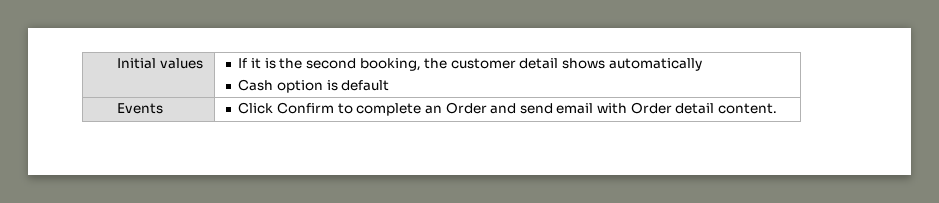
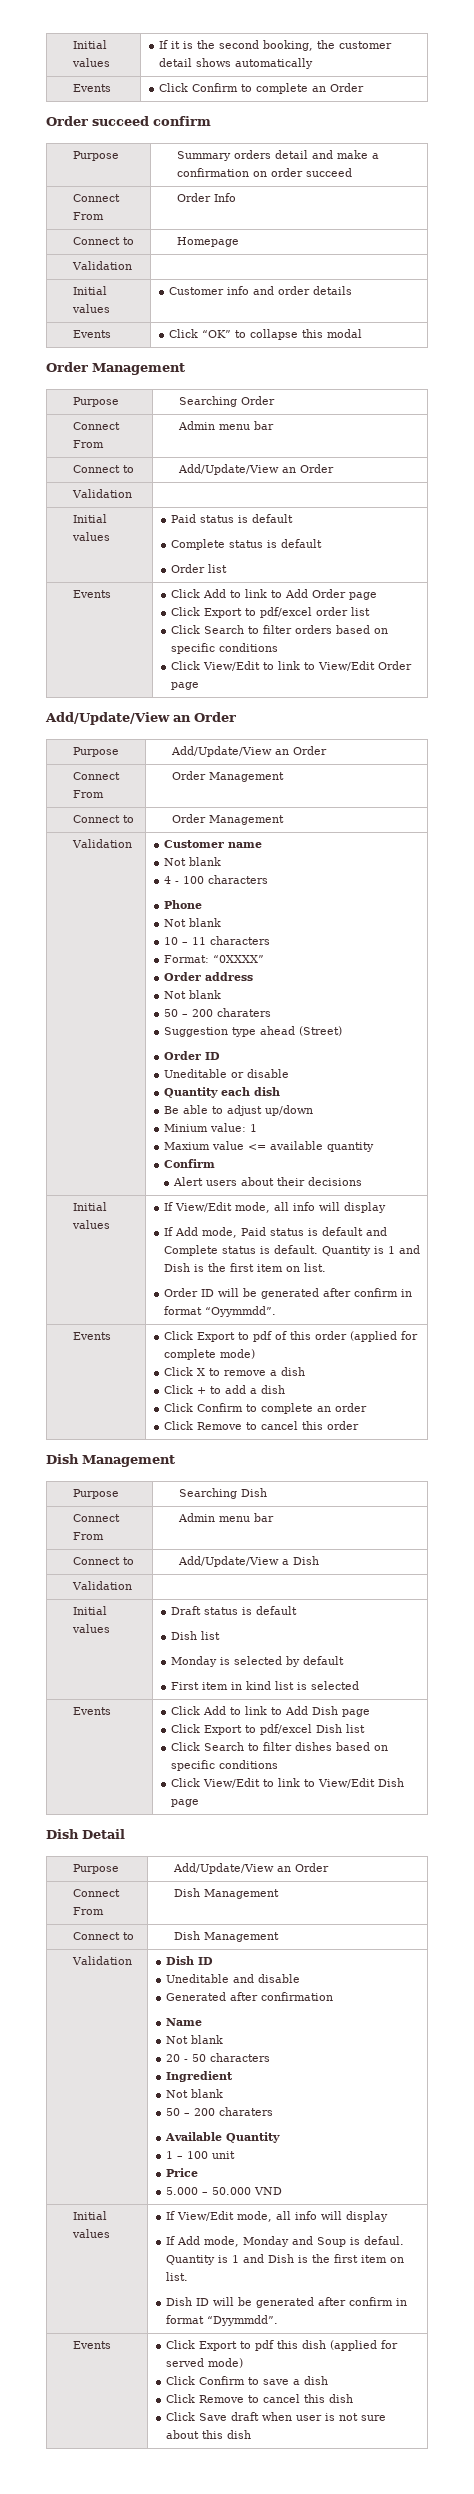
[238,79,390,93] // Cash option is default -> (313, 63) none
[490,102,778,114] and send email with Order detail content. -> [46,116,211,126] [72,151,119,161] [176,150,379,161] [176,168,352,177] [72,194,120,202] [72,212,104,220] [176,193,236,202] [72,237,134,245] [176,237,239,247] [71,261,132,270] [72,286,107,295] [71,304,110,313] [168,286,352,295] [72,330,111,338] [168,329,362,340] [46,362,185,375] [72,397,119,407] [178,396,275,407] [72,422,120,430] [72,440,104,448] [177,421,274,430] [72,465,134,473] [177,464,334,475] [71,489,132,498] [72,514,107,523] [71,532,110,541] [170,514,293,523] [170,539,322,550] [170,564,227,573] [72,590,111,598] [170,589,377,600] [170,607,370,618] [170,625,388,634] [170,643,278,654] [170,661,412,671] [170,682,199,690] [45,712,236,725] [72,747,119,757] [170,746,327,757] [72,772,120,780] [72,790,104,798] [171,771,284,782] [72,815,134,823] [171,814,284,825] [71,839,132,848] [163,840,262,848] [163,857,221,866] [163,875,268,884] [163,900,202,909] [163,918,221,927] [163,936,270,945] [163,955,264,963] [163,972,253,981] [163,990,221,999] [163,1008,271,1017] [163,1026,342,1037] [163,1051,220,1060] [163,1069,289,1078] [163,1087,280,1098] [163,1105,313,1116] [163,1123,257,1132] [163,1141,374,1152] [163,1159,215,1168] [172,1177,362,1186] [72,1202,107,1211] [71,1220,110,1229] [163,1202,386,1213] [163,1227,387,1238] [163,1245,420,1256] [163,1263,326,1272] [163,1288,412,1299] [163,1306,276,1317] [72,1332,111,1340] [163,1331,418,1342] [163,1349,255,1360] [163,1367,305,1376] [163,1385,285,1394] [163,1403,367,1414] [163,1421,359,1430] [46,1454,175,1467] [72,1489,119,1499] [178,1488,267,1499] [72,1514,120,1522] [72,1532,104,1540] [177,1513,274,1522] [72,1557,134,1565] [177,1556,319,1567] [71,1581,132,1590] [72,1606,107,1615] [71,1624,110,1633] [170,1606,297,1615] [170,1631,220,1640] [170,1656,344,1667] [170,1681,359,1690] [72,1707,111,1715] [170,1706,370,1717] [170,1724,365,1735] [170,1742,388,1751] [170,1760,278,1771] [170,1778,404,1788] [170,1799,199,1807] [46,1829,125,1839] [72,1864,119,1874] [172,1863,329,1874] [72,1889,120,1897] [72,1907,104,1915] [173,1888,279,1899] [72,1932,134,1940] [173,1931,279,1942] [71,1956,132,1965] [165,1956,213,1965] [165,1974,300,1983] [165,1992,333,2001] [165,2018,202,2026] [165,2035,223,2044] [165,2053,270,2062] [165,2071,233,2082] [165,2089,223,2098] [165,2107,273,2116] [164,2132,280,2143] [165,2151,235,2159] [165,2168,198,2177] [165,2187,282,2195] [72,2211,107,2220] [71,2229,110,2238] [165,2211,388,2222] [165,2236,404,2247] [165,2254,404,2265] [165,2272,188,2281] [165,2297,407,2308] [165,2315,278,2326] [72,2341,111,2349] [165,2340,398,2351] [165,2358,243,2368] [165,2376,328,2385] [165,2394,353,2403] [165,2412,386,2421] [165,2430,251,2439] // Order succeed confirm // Purpose | Summary orders detail and make a confirmation on order succeed // Connect From | Order Info // Connect to | Homepage // Validation | // Initial values | Customer info and order details // Events | Click “OK” to collapse this modal // Order Management // Purpose | Searching Order // Connect From | Admin menu bar // Connect to | Add/Update/View an Order // Validation | // Initial values | Paid status is default // Complete status is default // Order list // Events | Click Add to link to Add Order page // Click Export to pdf/excel order list // Click Search to filter orders based on specific conditions // Click View/Edit to link to View/Edit Order page // Add/Update/View an Order // Purpose | Add/Update/View an Order // Connect From | Order Management // Connect to | Order Management // Validation | Customer name // Not blank // 4 - 100 characters // Phone // Not blank // 10 – 11 characters // Format: “0XXXX” // Order address // Not blank // 50 – 200 charaters // Suggestion type ahead (Street) // Order ID // Uneditable or disable // Quantity each dish // Be able to adjust up/down // Minium value: 1 // Maxium value <= available quantity // Confirm // Alert users about their decisions // Initial values | If View/Edit mode, all info will display // If Add mode, Paid status is default and Complete status is default. Quantity is 1 and Dish is the first item on list. // Order ID will be generated after confirm in format “Oyymmdd”. // Events | Click Export to pdf of this order (applied for complete mode) // Click X to remove a dish // Click + to add a dish // Click Confirm to complete an order // Click Remove to cancel this order // Dish Management // Purpose | Searching Dish // Connect From | Admin menu bar // Connect to | Add/Update/View a Dish // Validation | // Initial values | Draft status is default // Dish list // Monday is selected by default // First item in kind list is selected // Events | Click Add to link to Add Dish page // Click Export to pdf/excel Dish list // Click Search to filter dishes based on specific conditions // Click View/Edit to link to View/Edit Dish page // Dish Detail // Purpose | Add/Update/View an Order // Connect From | Dish Management // Connect to | Dish Management // Validation | Dish ID // Uneditable and disable // Generated after confirmation // Name // Not blank // 20 - 50 characters // Ingredient // Not blank // 50 – 200 charaters // Available Quantity // 1 – 100 unit // Price // 5.000 – 50.000 VND // Initial values | If View/Edit mode, all info will display // If Add mode, Monday and Soup is defaul. Quantity is 1 and Dish is the first item on list. // Dish ID will be generated after confirm in format “Dyymmdd”. // Events | Click Export to pdf this dish (applied for served mode) // Click Confirm to save a dish // Click Remove to cancel this dish // Click Save draft when user is not sure about this dish

